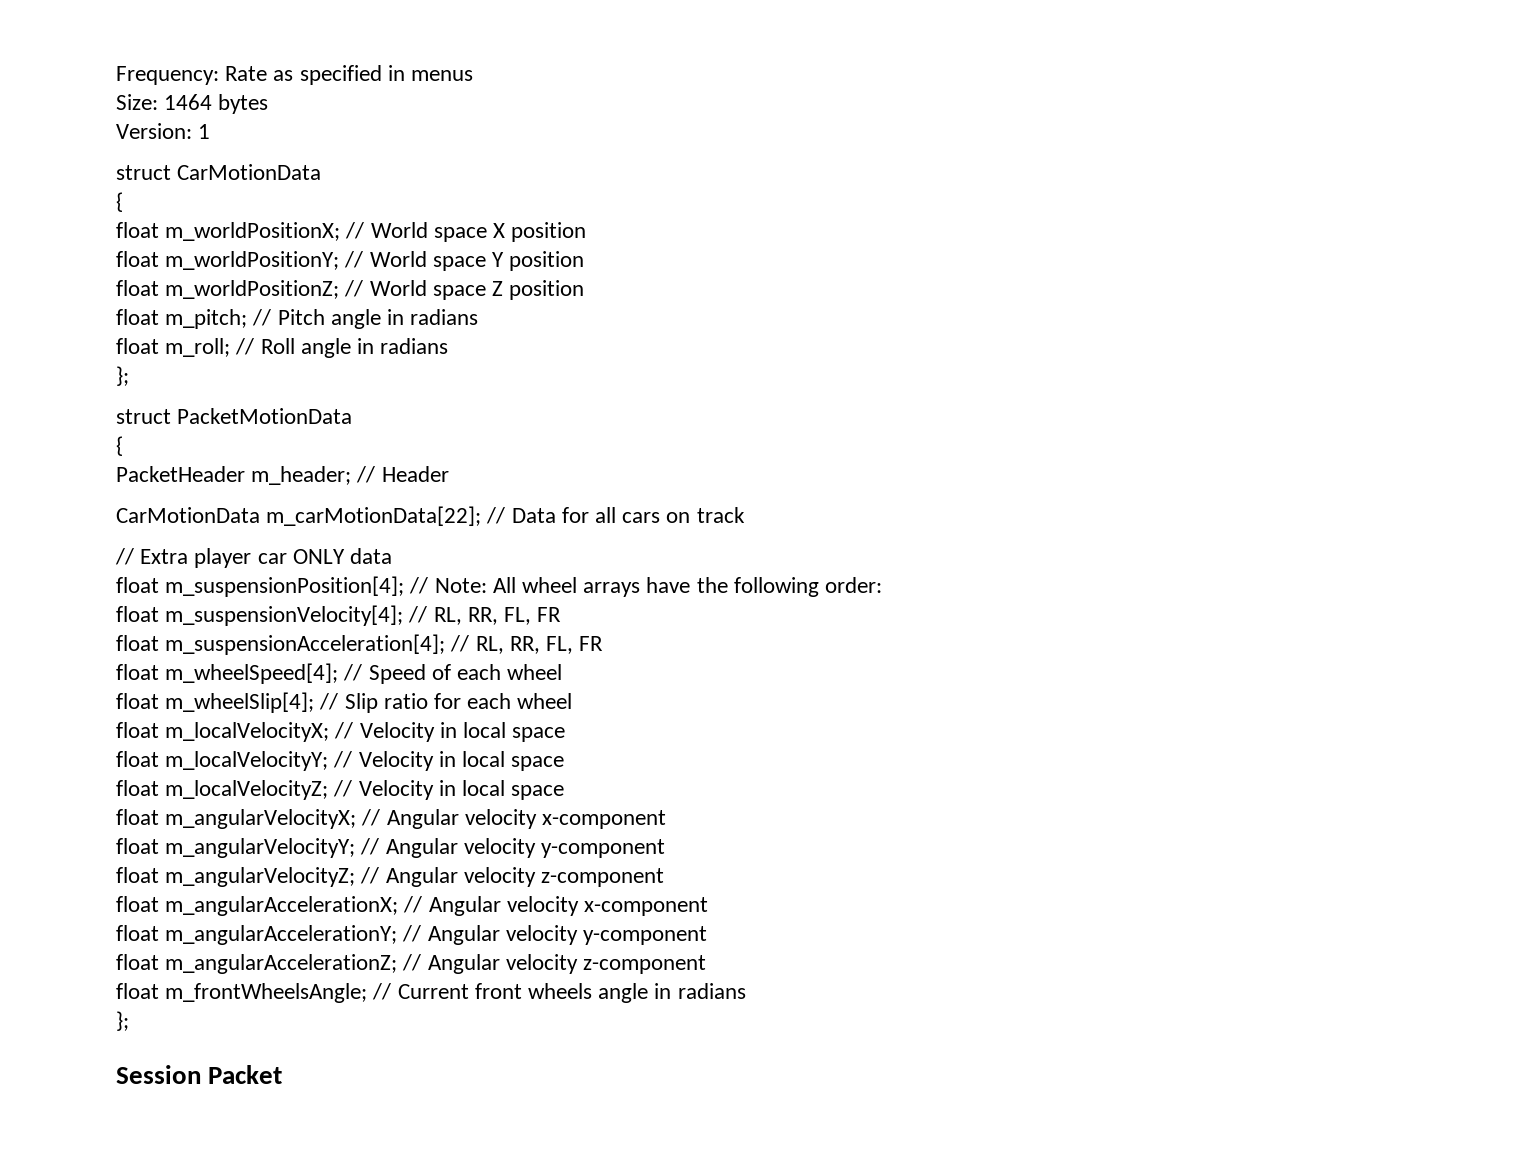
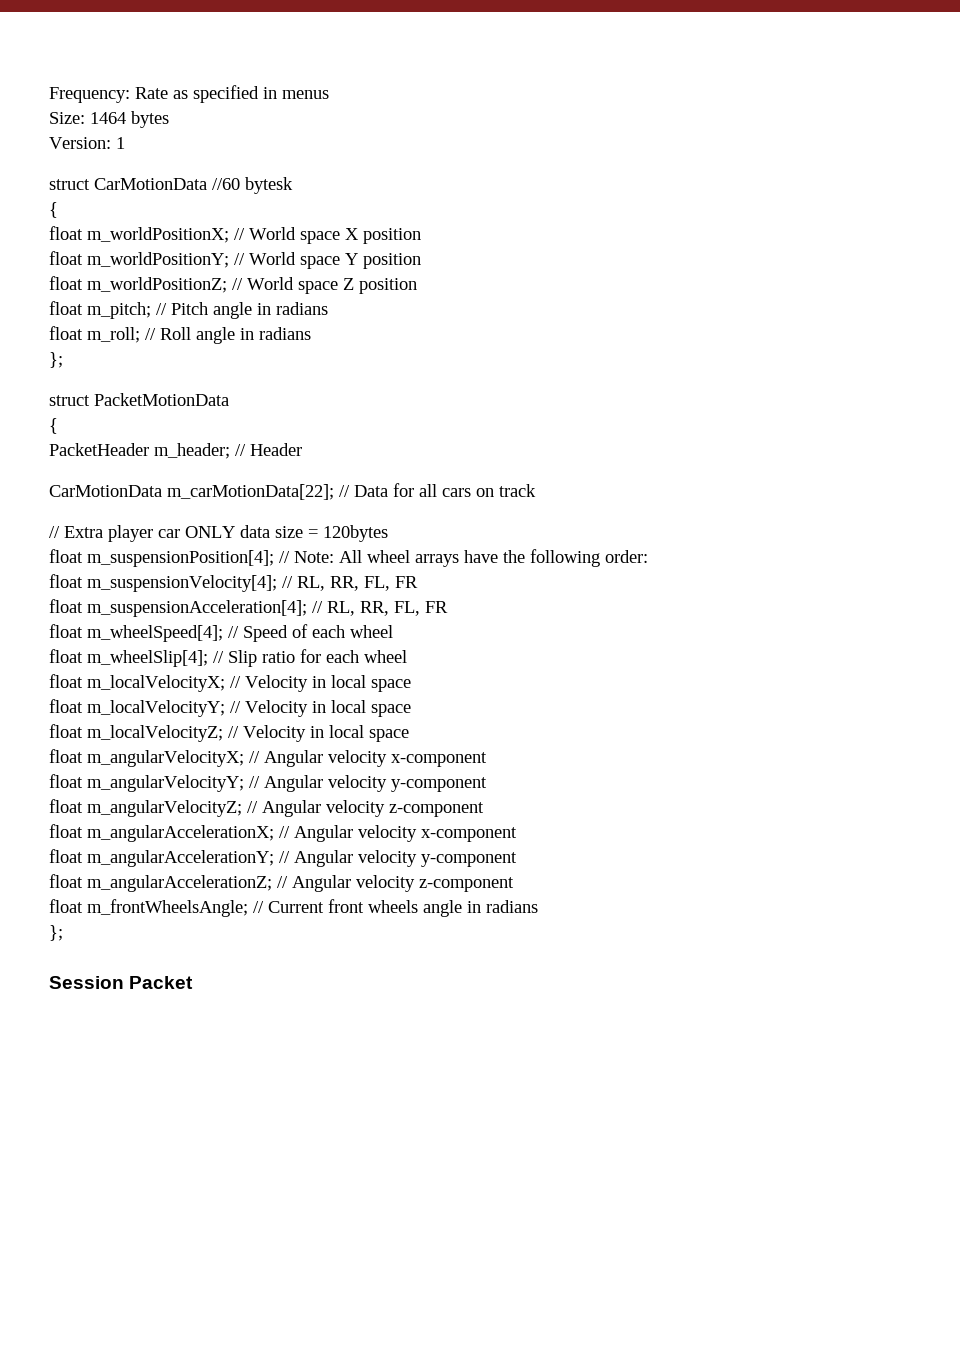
(322, 172) none -> [212,177,293,194] //60 bytesk
(393, 556) none -> [275,525,388,542] size = 120bytes

